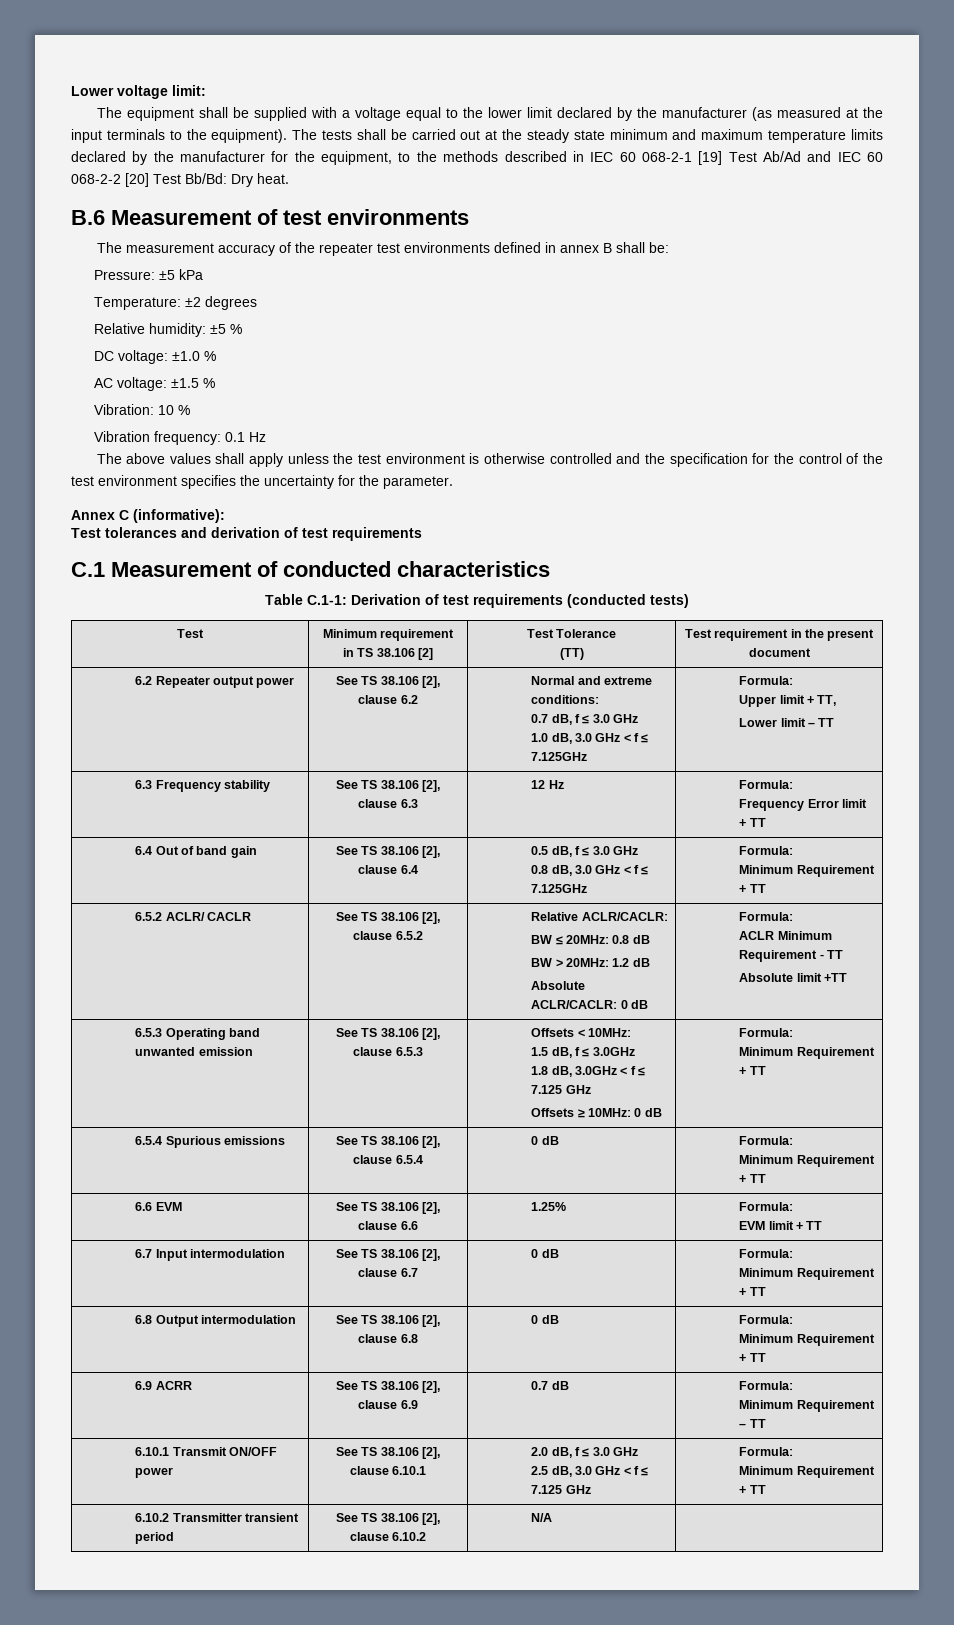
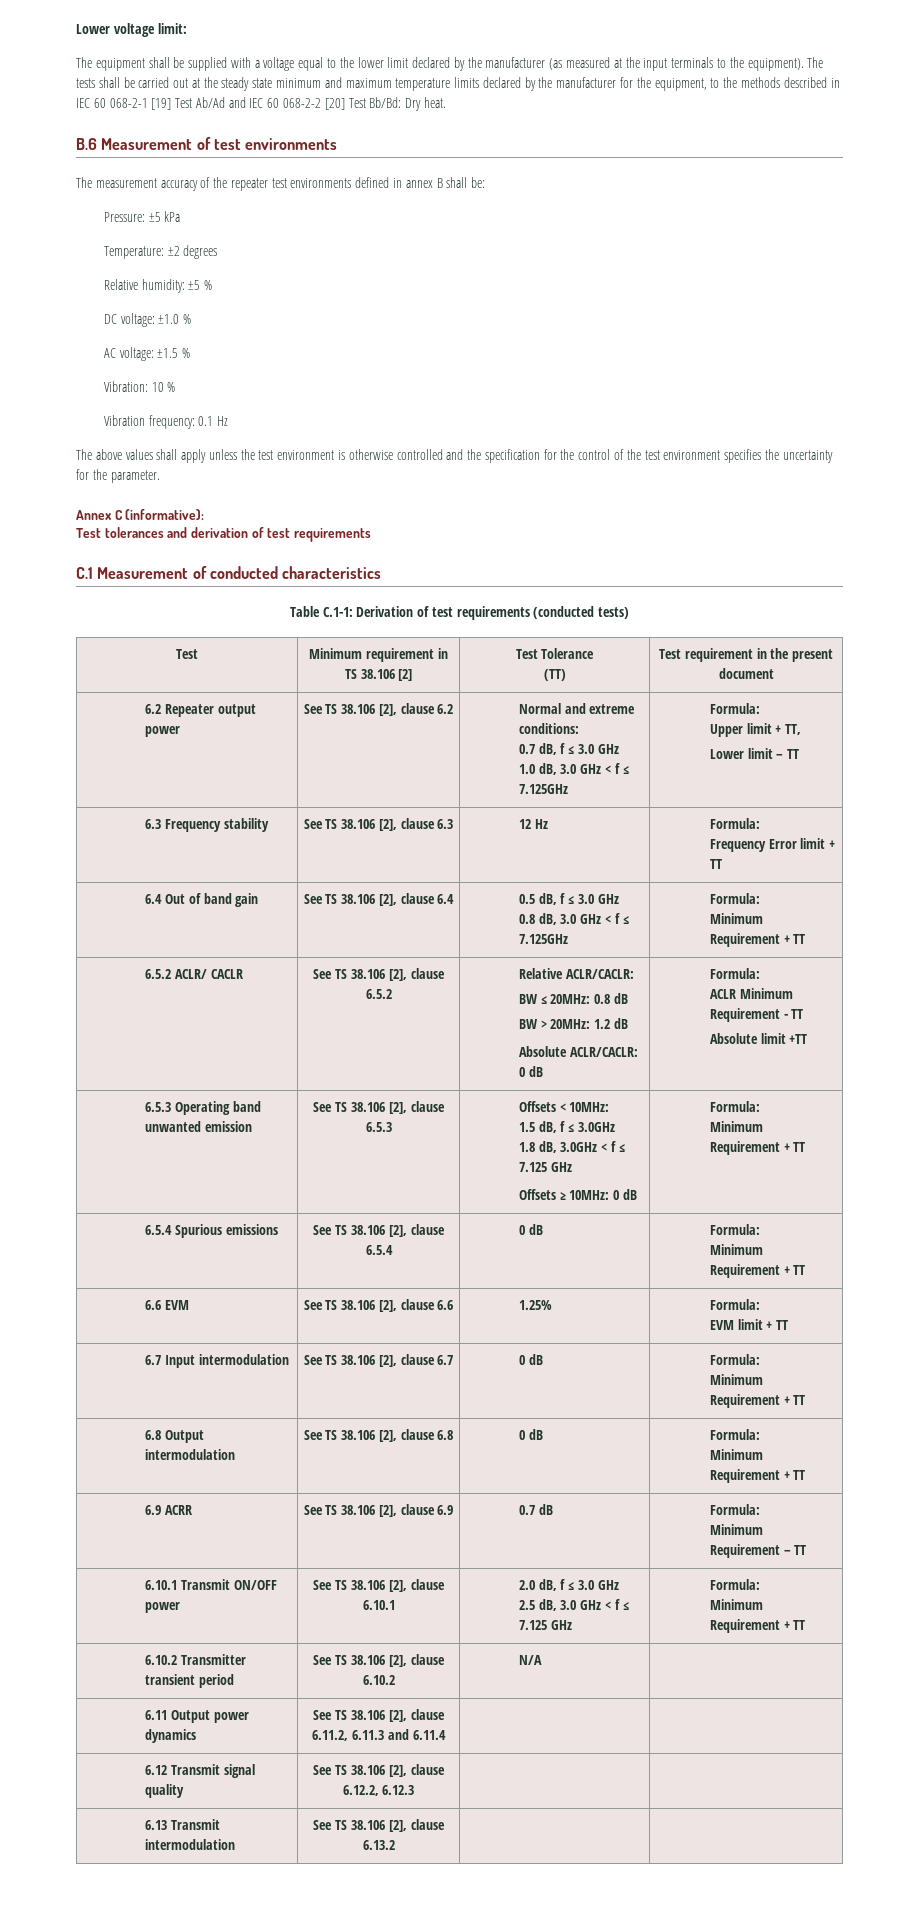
(553, 1517) none -> [145,1710,249,1723] [145,1729,197,1743] [313,1709,445,1722] [312,1729,446,1741] [145,1764,255,1778] [145,1784,185,1798] [313,1764,445,1777] [342,1785,415,1796] [145,1819,220,1830] [145,1839,236,1850] [313,1819,445,1832] [362,1840,395,1850] // 6.11 Output power dynamics | See TS 38.106 [2], clause 6.11.2, 6.11.3 and 6.11.4 | | // 6.12 Transmit signal quality | See TS 38.106 [2], clause 6.12.2, 6.12.3 | | // 6.13 Transmit intermodulation | See TS 38.106 [2], clause 6.13.2 | |

